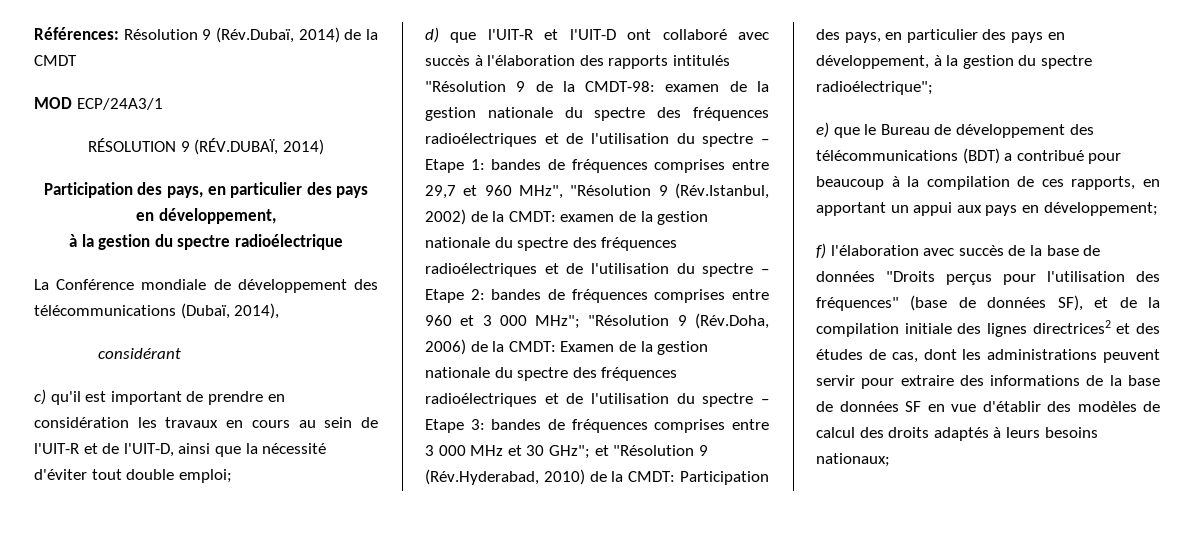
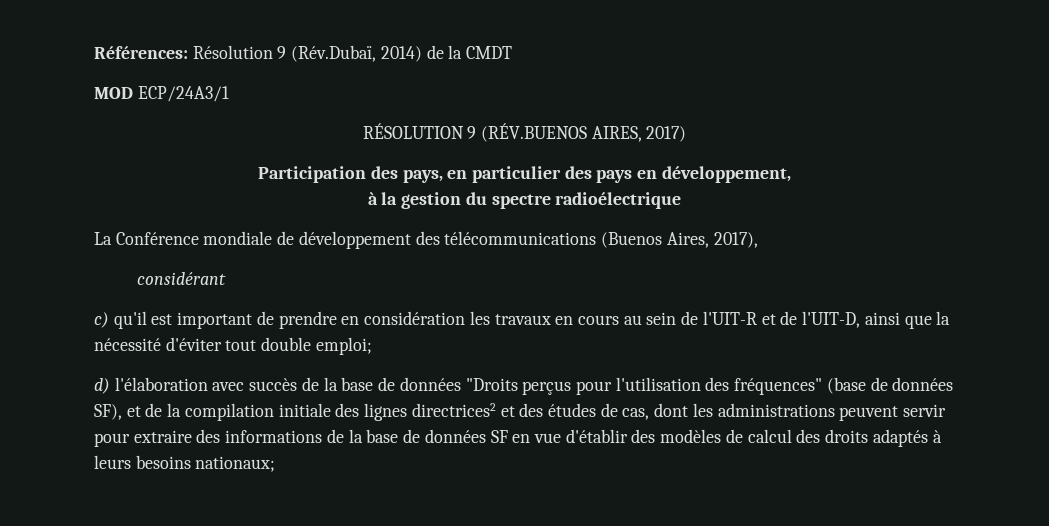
[194,138,324,155] (RÉV.DUBAÏ, 2014) -> [481,123,687,142] (RÉV.BUENOS AIRES, 2017)
[180,303,280,319] (Dubaï, 2014), -> [601,232,758,248] (Buenos Aires, 2017),
[450,29,769,43] [425,55,730,69] [425,81,769,92] [425,107,769,121] [425,133,769,147] [425,159,769,173] [425,183,769,199] [425,209,709,225] [425,237,678,251] [425,263,769,277] [425,289,769,303] [425,313,769,329] [425,339,709,355] [425,367,678,381] [425,393,769,407] [425,419,769,433] [425,445,708,459] [425,469,769,485] [816,29,1065,43] [816,55,1092,69] [816,81,933,95] [816,122,1094,138] [816,148,1122,164] [816,176,1160,190] [816,202,1158,216] [816,243,826,259] que l'UIT-R et l'UIT-D ont collaboré avec succès à l'élaboration des rapports intitulés "Résolution 9 de la CMDT-98: examen de la gestion nationale du spectre des fréquences radioélectriques et de l'utilisation du spectre – Etape 1: bandes de fréquences comprises entre 29,7 et 960 MHz", "Résolution 9 (Rév.Istanbul, 2002) de la CMDT: examen de la gestion nationale du spectre des fréquences radioélectriques et de l'utilisation du spectre – Etape 2: bandes de fréquences comprises entre 960 et 3 000 MHz"; "Résolution 9 (Rév.Doha, 2006) de la CMDT: Examen de la gestion nationale du spectre des fréquences radioélectriques et de l'utilisation du spectre – Etape 3: bandes de fréquences comprises entre 3 000 MHz et 30 GHz"; et "Résolution 9 (Rév.Hyderabad, 2010) de la CMDT: Participation des pays, en particulier des pays en développement, à la gestion du spectre radioélectrique"; // e) que le Bureau de développement des télécommunications (BDT) a contribué pour beaucoup à la compilation de ces rapports, en apportant un appui aux pays en développement; // f) -> (110, 386) none

